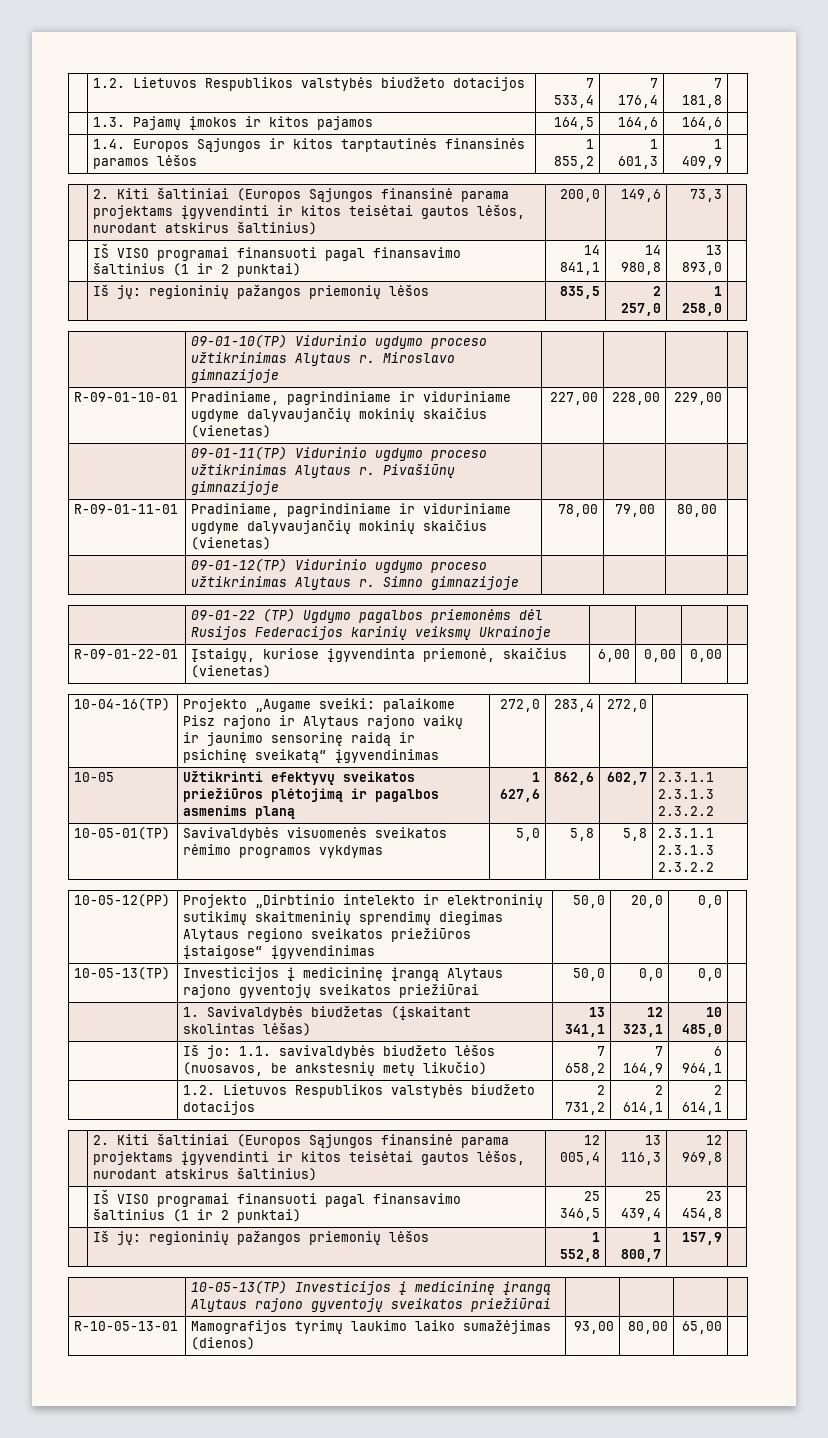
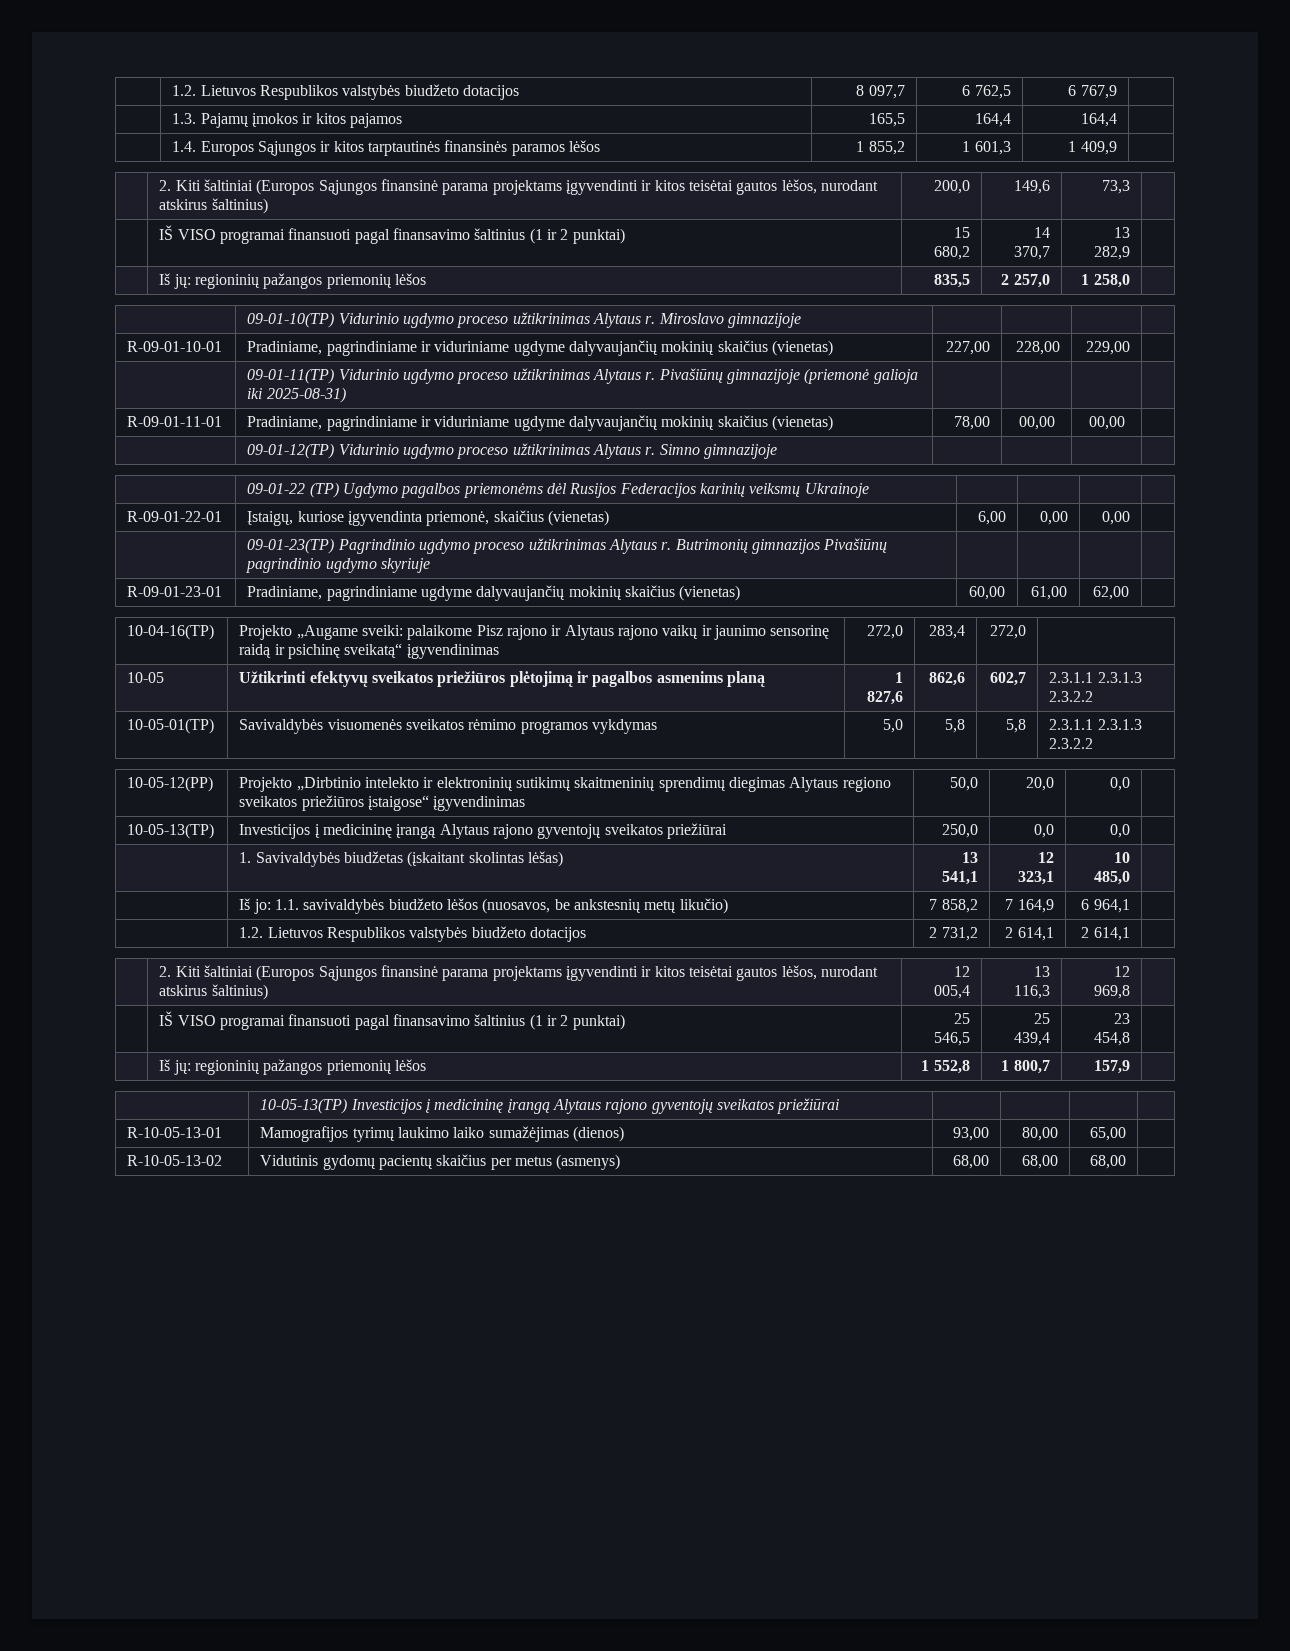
[93,77,526,91] [585,78,594,88] [553,95,594,108] [649,78,658,88] [617,95,658,108] [713,78,722,88] [681,95,722,108] | 1.2. Lietuvos Respublikos valstybės biudžeto dotacijos | 7 533,4 | 7 176,4 | 7 181,8 -> [172,84,519,100] [856,85,905,99] [962,85,1011,99] [1068,85,1117,99] | 1.2. Lietuvos Respublikos valstybės biudžeto dotacijos | 8 097,7 | 6 762,5 | 6 767,9
[553,117,594,130] [617,117,658,130] [681,117,722,130] 164,5 | 164,6 | 164,6 -> [868,113,905,127] [974,113,1011,127] [1080,113,1117,127] 165,5 | 164,4 | 164,4
[583,245,600,255] [559,262,600,275] [644,245,661,255] [620,262,661,275] [705,245,722,255] [681,262,722,275] 14 841,1 | 14 980,8 | 13 893,0 -> [953,227,970,238] [933,246,970,260] [1033,227,1050,238] [1013,246,1050,260] [1113,227,1130,238] [1093,246,1130,260] 15 680,2 | 14 370,7 | 13 282,9
(280, 488) none -> [804,368,918,384] [247,387,346,403] (priemonė galioja iki 2025-08-31)
[614,504,655,517] [676,504,717,517] 79,00 | 80,00 -> [1018,416,1055,430] [1088,416,1125,430] 00,00 | 00,00
(722, 655) none -> [247,538,888,554] [246,558,430,573] [127,586,223,597] [247,585,741,601] [969,586,1005,600] [1030,586,1067,600] [1092,586,1129,600] // | 09-01-23(TP) Pagrindinio ugdymo proceso užtikrinimas Alytaus r. Butrimonių gimnazijos Pivašiūnų pagrindinio ugdymo skyriuje | | | | // R-09-01-23-01 | Pradiniame, pagrindiniame ugdyme dalyvaujančių mokinių skaičius (vienetas) | 60,00 | 61,00 | 62,00 |
[499,789,540,802] 627,6 -> [866,691,903,705] 827,6
[572,968,605,981] 50,0 -> [941,824,978,838] 250,0
[564,1024,605,1037] 341,1 -> [941,871,978,885] 541,1
[564,1063,605,1076] 658,2 -> [941,899,978,913] 858,2
[559,1208,600,1221] 346,5 -> [933,1032,970,1046] 546,5
(722, 1327) none -> [127,1155,223,1166] [260,1154,621,1170] [952,1155,989,1169] [1021,1155,1058,1169] [1089,1155,1126,1169] // R-10-05-13-02 | Vidutinis gydomų pacientų skaičius per metus (asmenys) | 68,00 | 68,00 | 68,00 |

